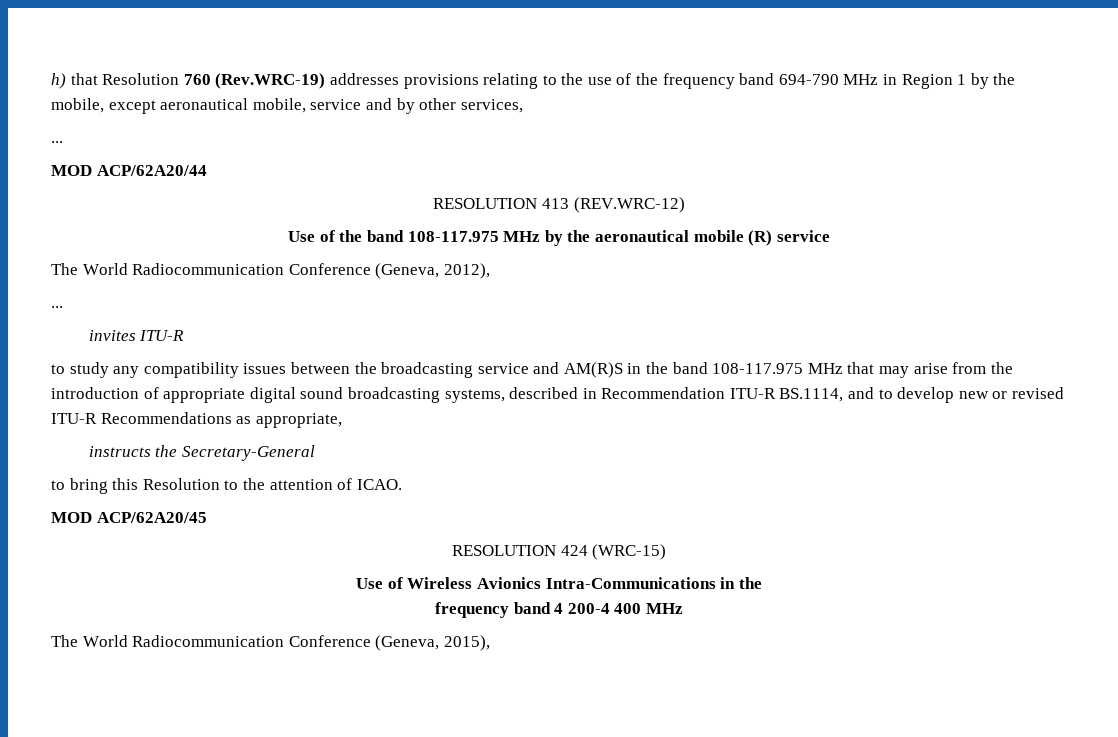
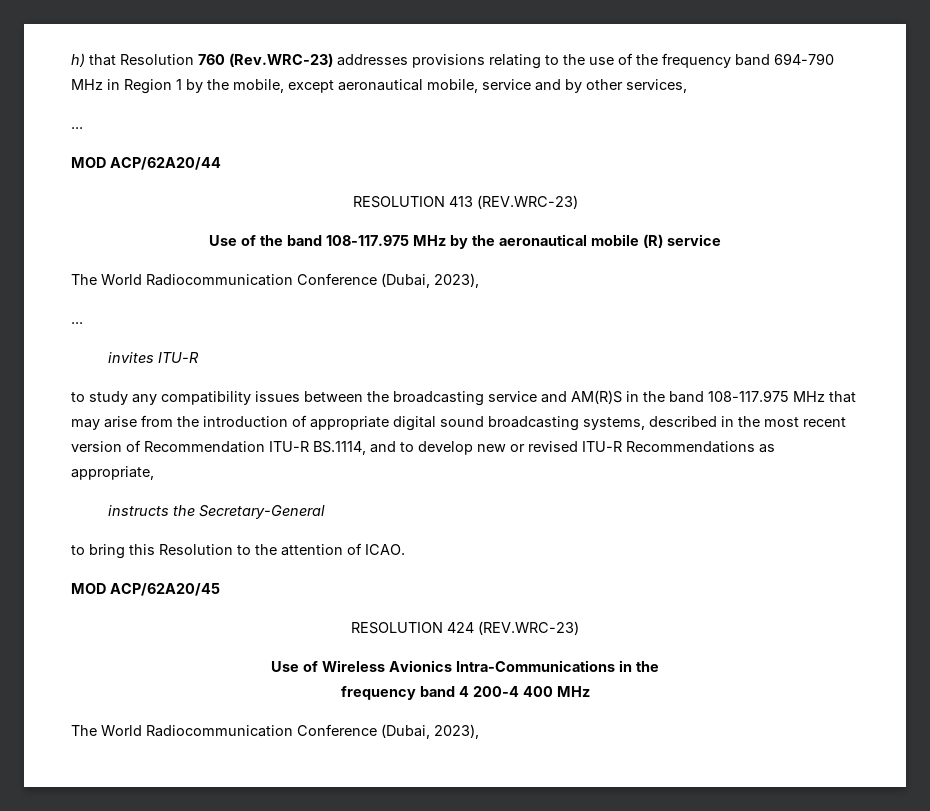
[215,73,326,89] (Rev.WRC-19) -> [229,53,333,67] (Rev.WRC-23)
[573,197,685,213] (REV.WRC-12) -> [476,195,578,209] (REV.WRC-23)
[375,263,490,279] (Geneva, 2012), -> [381,273,479,288] (Dubai, 2023),
(597, 393) none -> [738,416,846,427] [71,440,141,452] the most recent version of
[592,544,667,560] (WRC-15) -> [478,621,579,635] (REV.WRC-23)
[375,635,490,651] (Geneva, 2015), -> [381,724,479,739] (Dubai, 2023),

